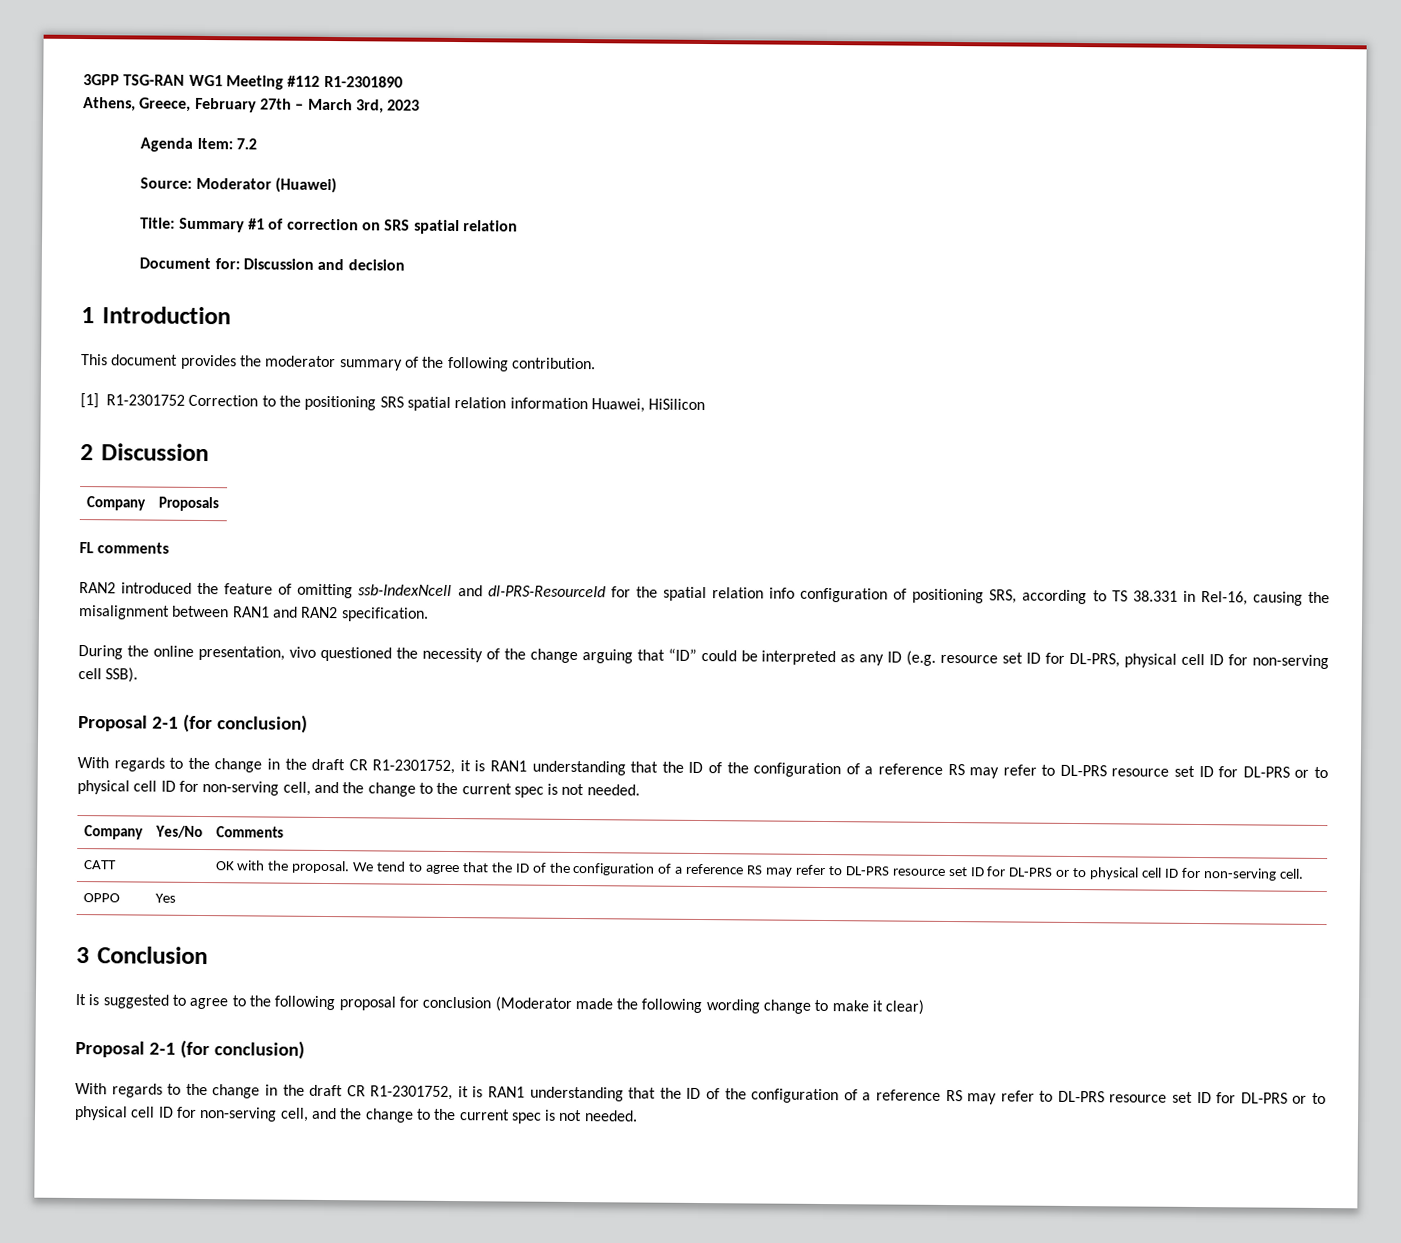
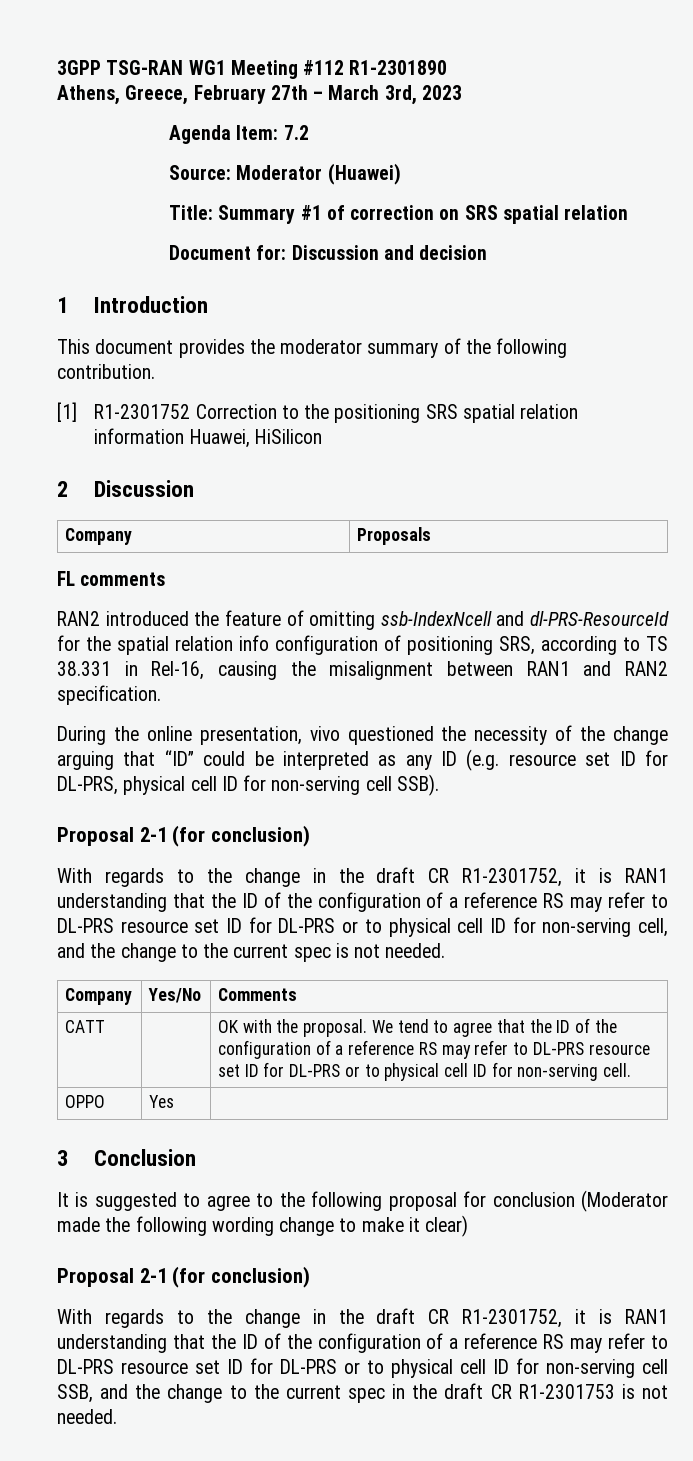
[279,1107,542,1124] cell, and the change to the current spec -> [642,1359,668,1374] [57,1383,615,1403] cell SSB, and the change to the current spec in the draft CR R1-2301753

